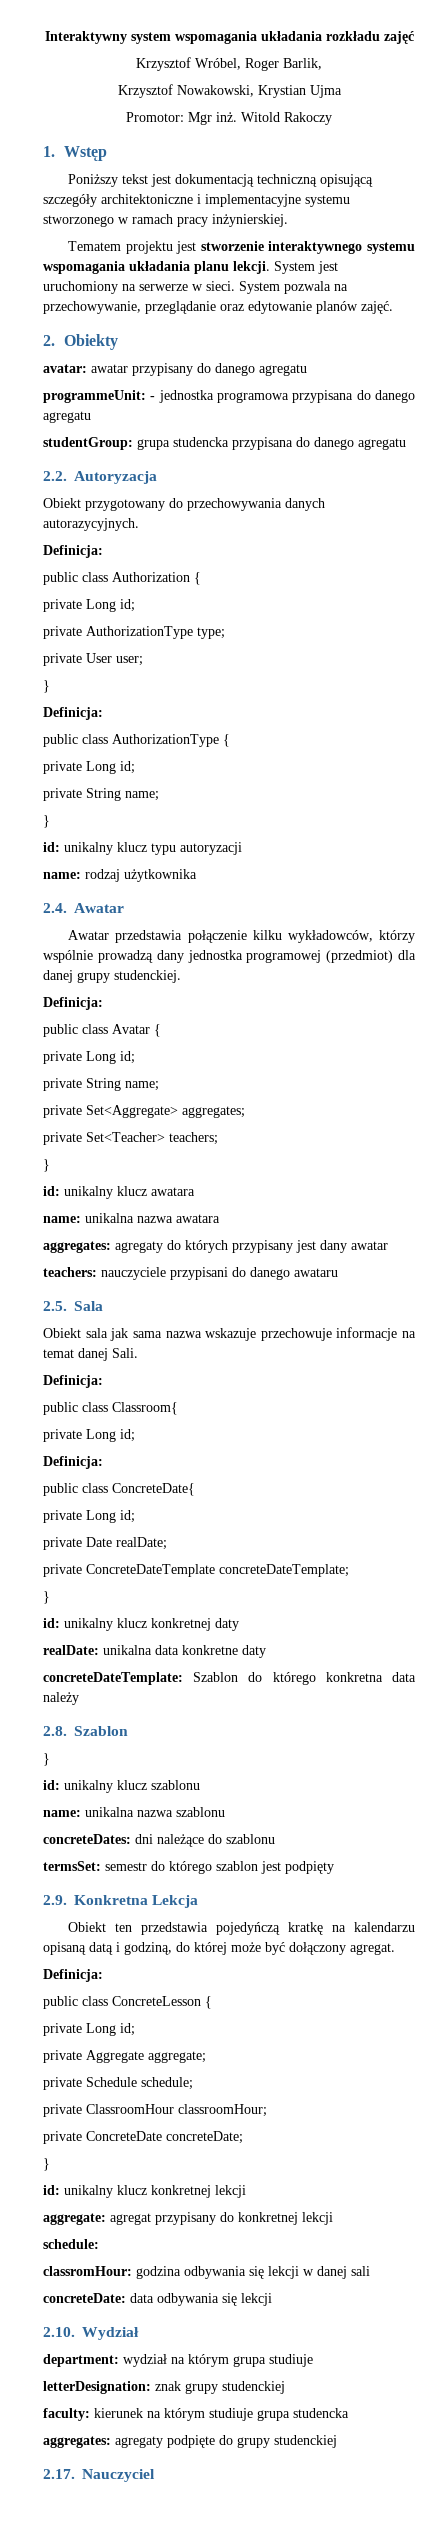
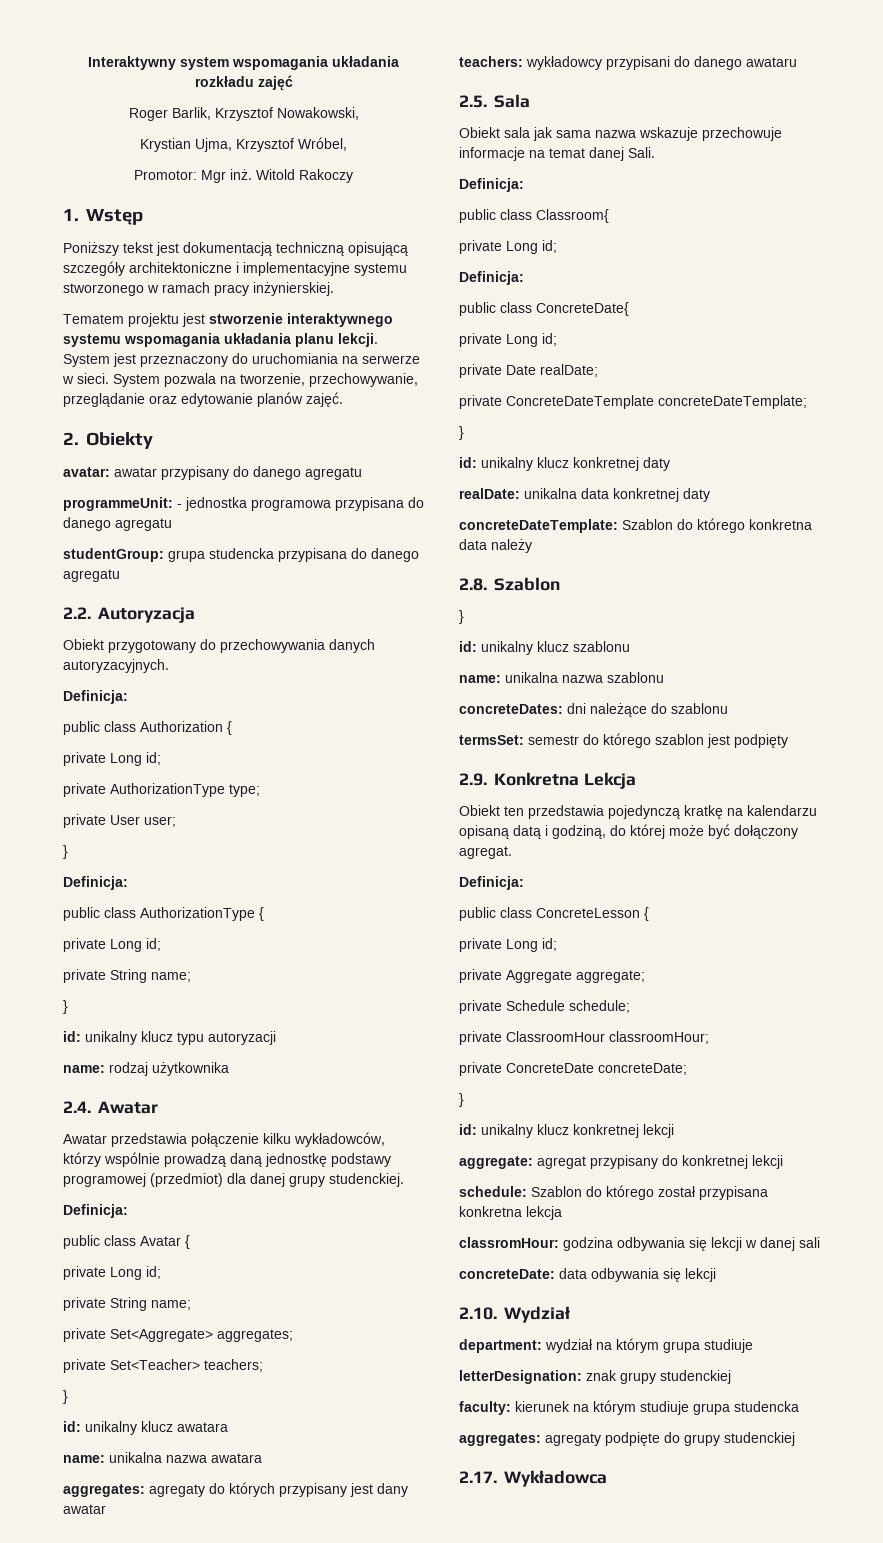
[136,57,322,71] [117,84,342,98] Krzysztof Wróbel, Roger Barlik, // Krzysztof Nowakowski, Krystian Ujma -> [128,107,359,121] [140,137,347,152] Roger Barlik, Krzysztof Nowakowski, // Krystian Ujma, Krzysztof Wróbel,
[43,281,118,294] uruchomiony -> [140,353,338,367] przeznaczony do uruchomiania
(348, 287) none -> [240,373,305,386] tworzenie,
[43,518,139,531] autorazycyjnych. -> [63,659,169,673] autoryzacyjnych.
[156,950,243,963] dany jednostka -> [230,1153,391,1167] daną jednostkę podstawy
[101,1267,166,1280] nauczyciele -> [526,56,602,70] wykładowcy
[182,1645,238,1655] konkretne -> [613,488,679,502] konkretnej
[216,1922,281,1935] pojedyńczą -> [608,805,680,819] pojedynczą
(99, 2244) none -> [531,1185,768,1200] [459,1206,562,1220] Szablon do którego został przypisana konkretna lekcja
[82,2469,155,2482] Nauczyciel -> [504,1470,607,1487] Wykładowca

